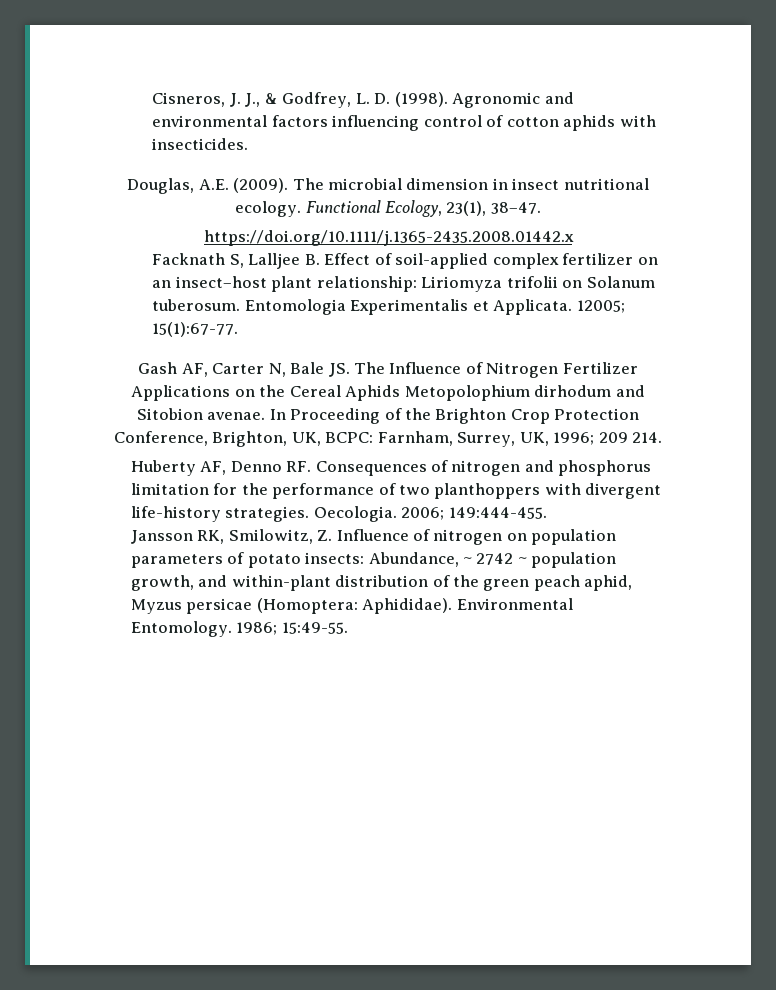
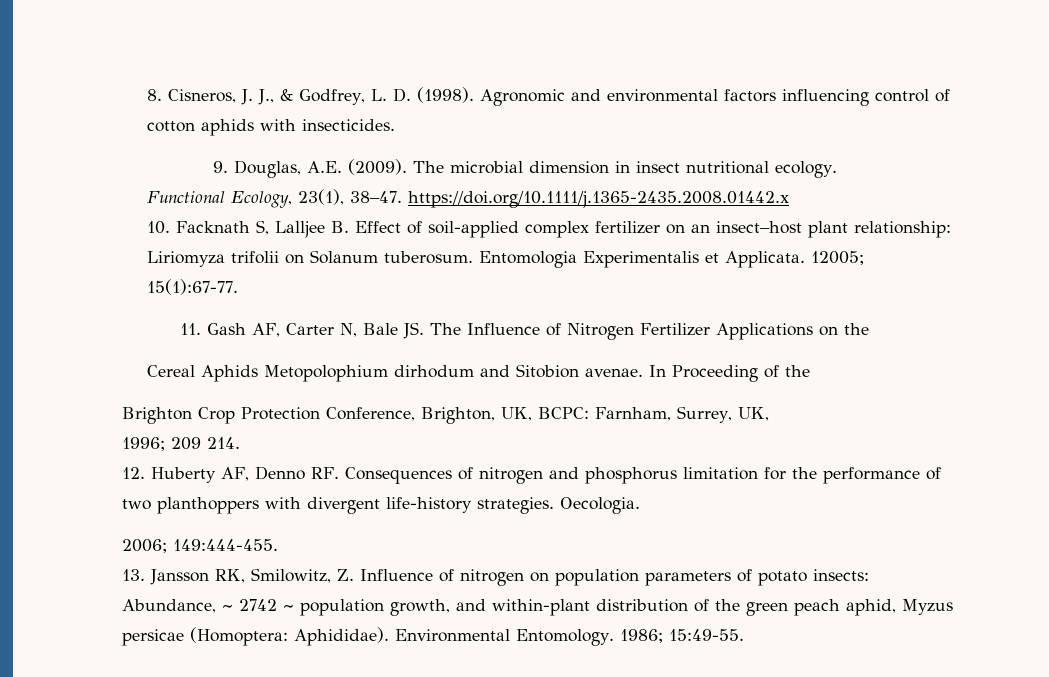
(152, 99) none -> [147,89,163,101] 8.
(249, 144) none -> [212,161,228,173] 9.
(302, 209) none -> (837, 169) //
(541, 208) // -> (403, 197) none
(574, 238) none -> [147,221,171,234] 10.
(239, 329) none -> [180,323,202,335] 11.
(286, 391) none -> (869, 329) //
(431, 414) none -> (811, 371) //
(549, 439) none -> (769, 414) //
(663, 437) none -> [121,467,145,479] 12.
(397, 514) none -> (640, 505) //
(547, 513) none -> [121,569,145,581] 13.

